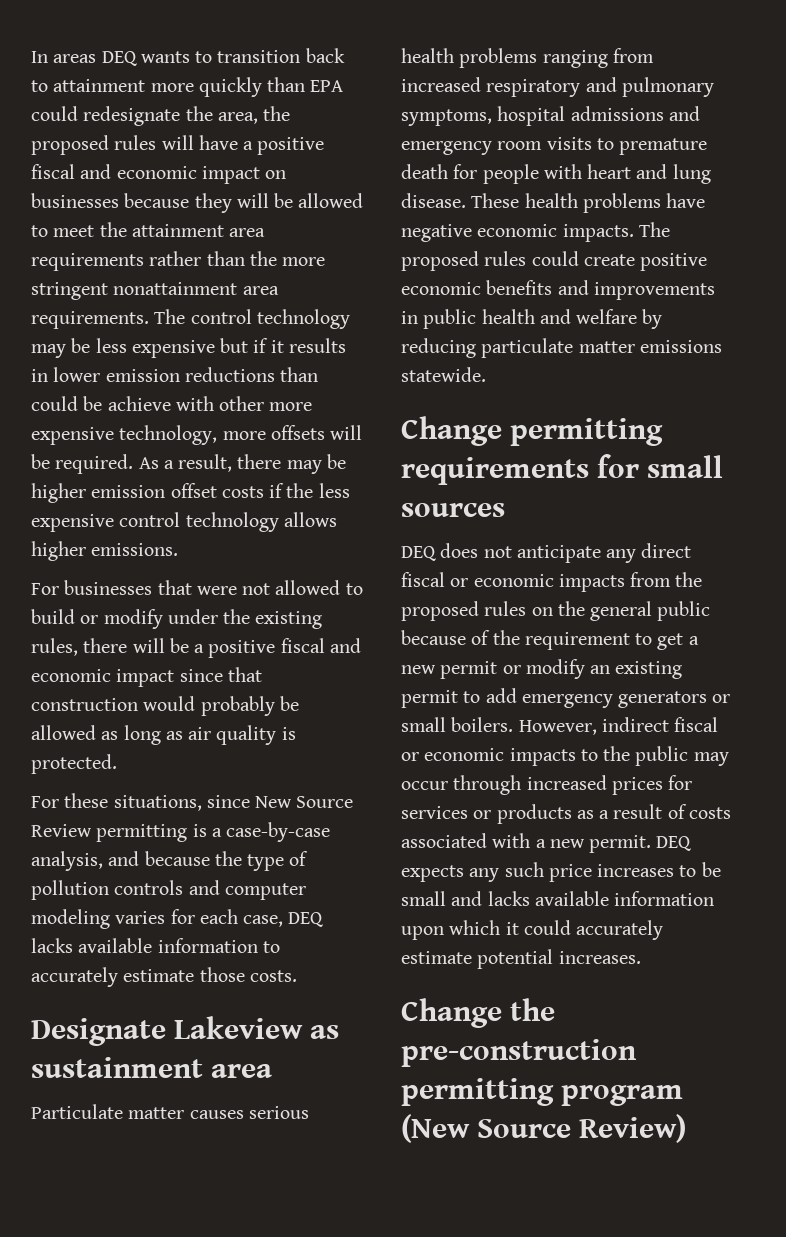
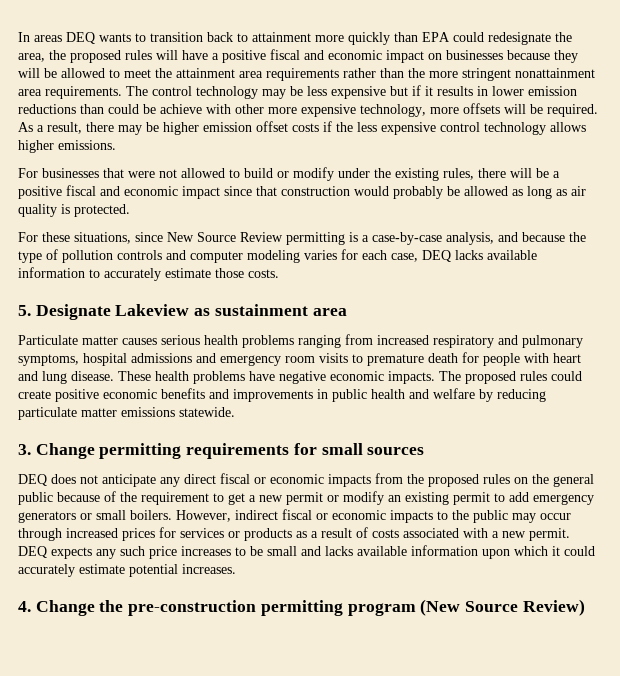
(297, 976) none -> [18,305,31,316] 5.
(486, 374) none -> [18,444,31,455] 3.
(641, 957) none -> [18,601,31,612] 4.

